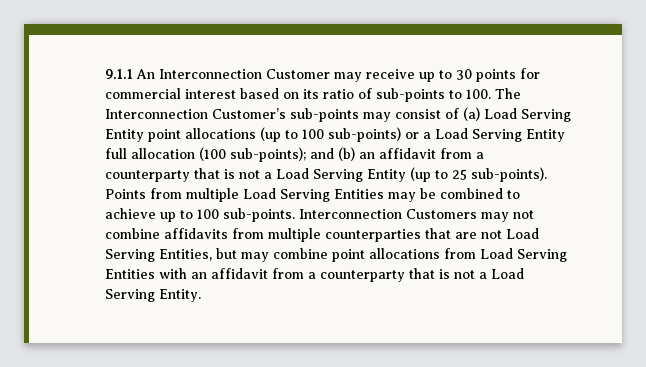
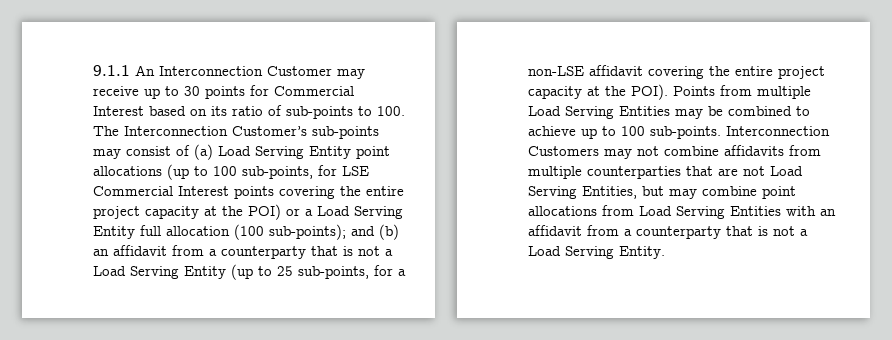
[105,88,237,99] commercial interest -> [274,86,355,96] [93,106,145,116] Commercial Interest
[328,127,402,142] sub-points) -> [242,165,370,179] [93,186,405,199] [93,204,282,220] sub-points, for LSE Commercial Interest points covering the entire project capacity at the POI)
[471,167,548,182] sub-points). -> [298,265,407,279] [528,65,826,79] [528,84,669,100] sub-points, for a non-LSE affidavit covering the entire project capacity at the POI).

